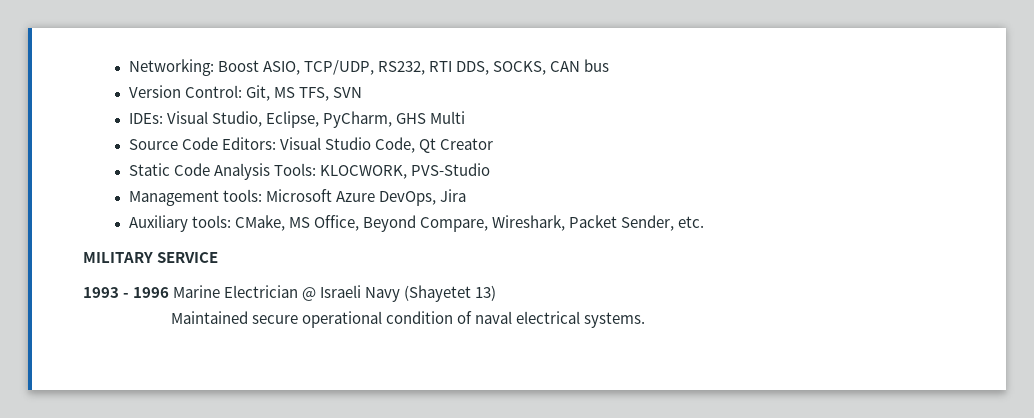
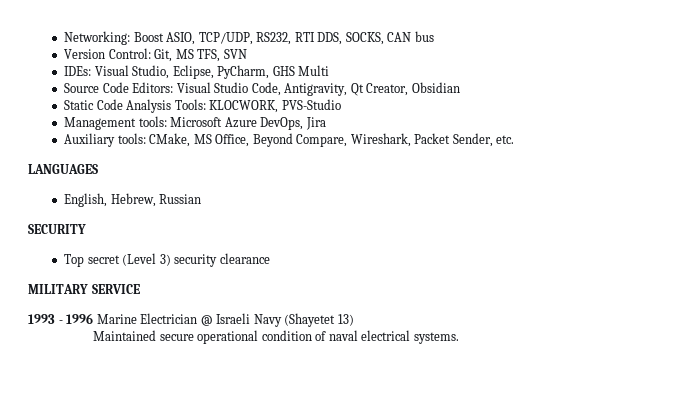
[419,138,494,153] Qt Creator -> [284,82,460,96] Antigravity, Qt Creator, Obsidian
(705, 222) none -> [28,164,98,174] [63,193,202,207] [28,224,86,234] [63,253,270,267] // LANGUAGES // English, Hebrew, Russian // SECURITY // Top secret (Level 3) security clearance

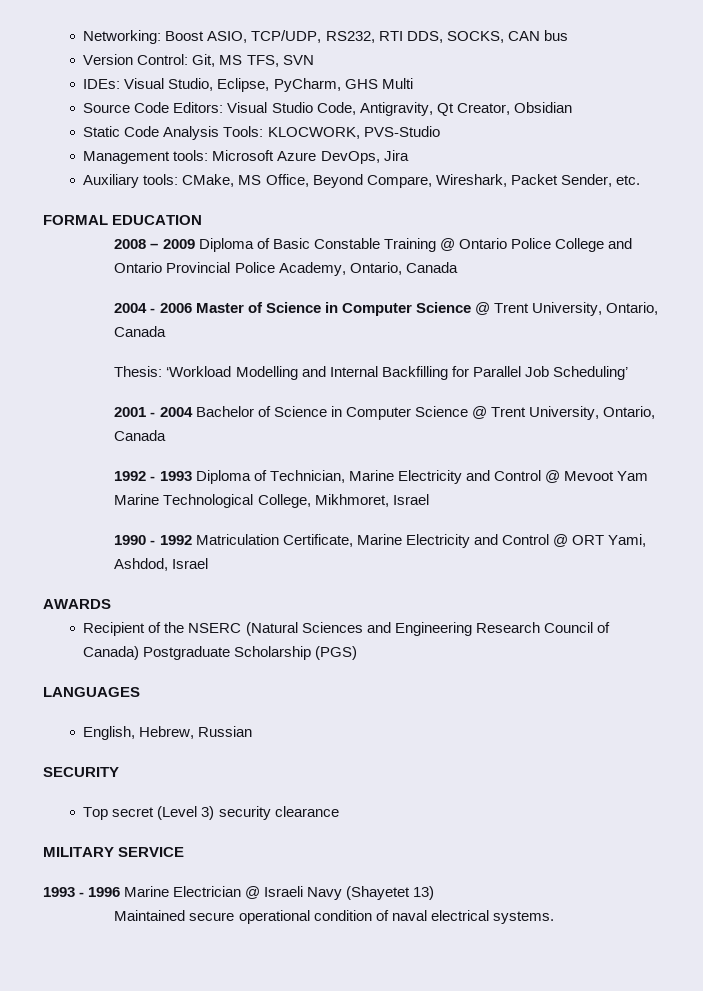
(515, 139) none -> [43,215,203,225] [114,238,632,252] [114,262,458,276] [114,302,658,316] [114,326,167,337] [114,366,628,380] [114,406,655,420] [114,430,167,441] [114,470,648,484] [114,494,429,508] [114,534,646,548] [114,558,209,571] [43,599,111,609] [83,622,610,636] [83,646,358,660] // FORMAL EDUCATION // 2008 – 2009 Diploma of Basic Constable Training @ Ontario Police College and Ontario Provincial Police Academy, Ontario, Canada // 2004 - 2006 Master of Science in Computer Science @ Trent University, Ontario, Canada // Thesis: ‘Workload Modelling and Internal Backfilling for Parallel Job Scheduling’ // 2001 - 2004 Bachelor of Science in Computer Science @ Trent University, Ontario, Canada // 1992 - 1993 Diploma of Technician, Marine Electricity and Control @ Mevoot Yam Marine Technological College, Mikhmoret, Israel // 1990 - 1992 Matriculation Certificate, Marine Electricity and Control @ ORT Yami, Ashdod, Israel // AWARDS // Recipient of the NSERC (Natural Sciences and Engineering Research Council of Canada) Postgraduate Scholarship (PGS)

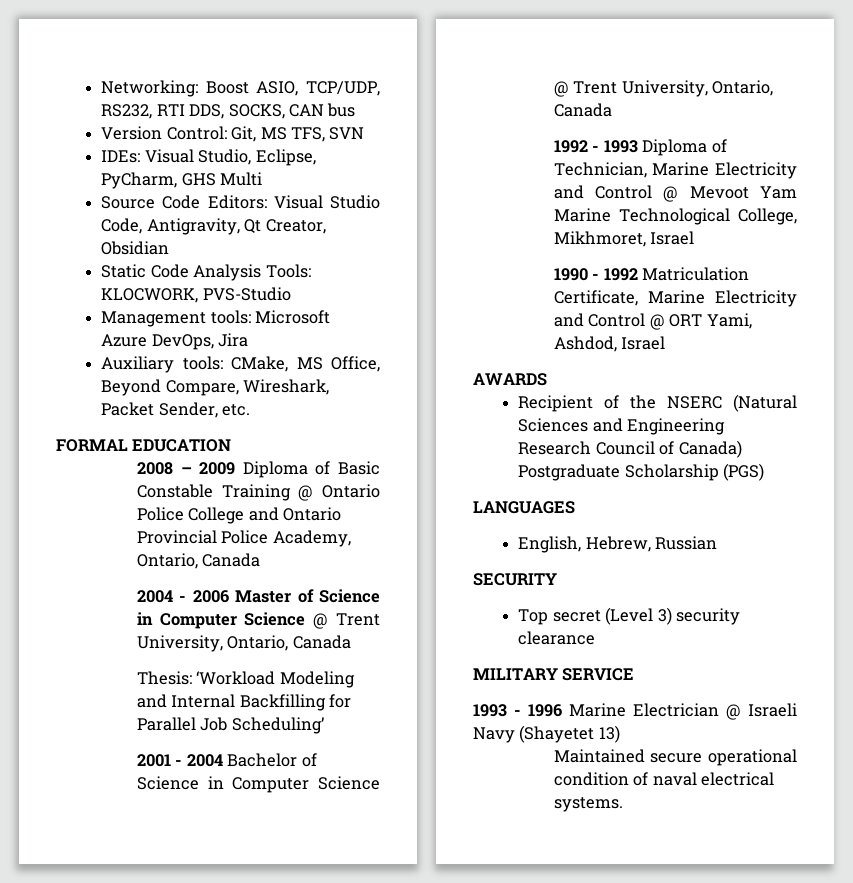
[235,366,298,380] Modelling -> [279,671,355,688] Modeling

